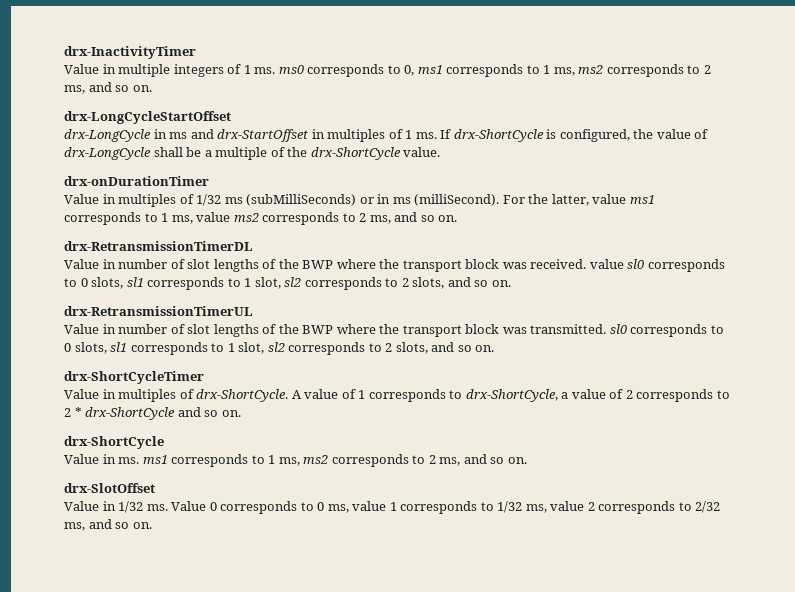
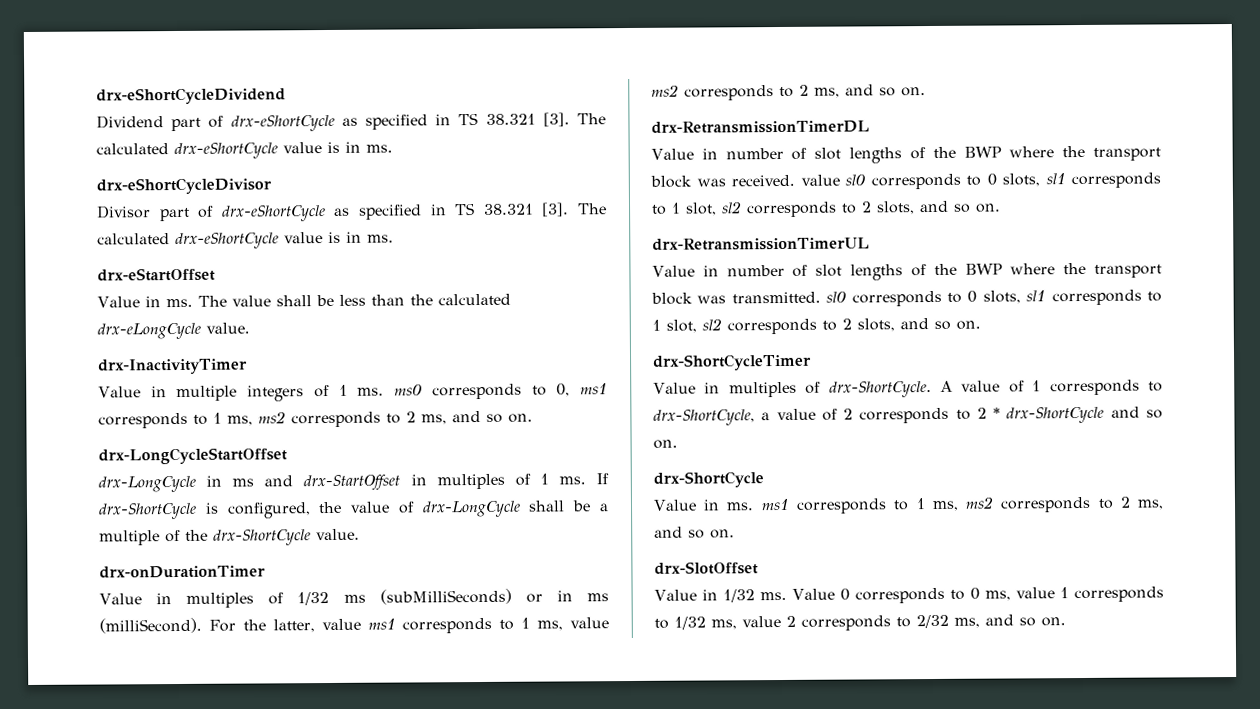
(64, 52) none -> [96,87,286,105] [96,112,606,132] [96,141,393,160] [96,177,272,195] [97,202,608,222] [97,231,394,250] [97,267,216,282] [97,293,511,308] [97,322,250,340] drx-eShortCycleDividend // Dividend part of drx-eShortCycle as specified in TS 38.321 [3]. The calculated drx-eShortCycle value is in ms. // drx-eShortCycleDivisor // Divisor part of drx-eShortCycle as specified in TS 38.321 [3]. The calculated drx-eShortCycle value is in ms. // drx-eStartOffset // Value in ms. The value shall be less than the calculated drx-eLongCycle value. //

